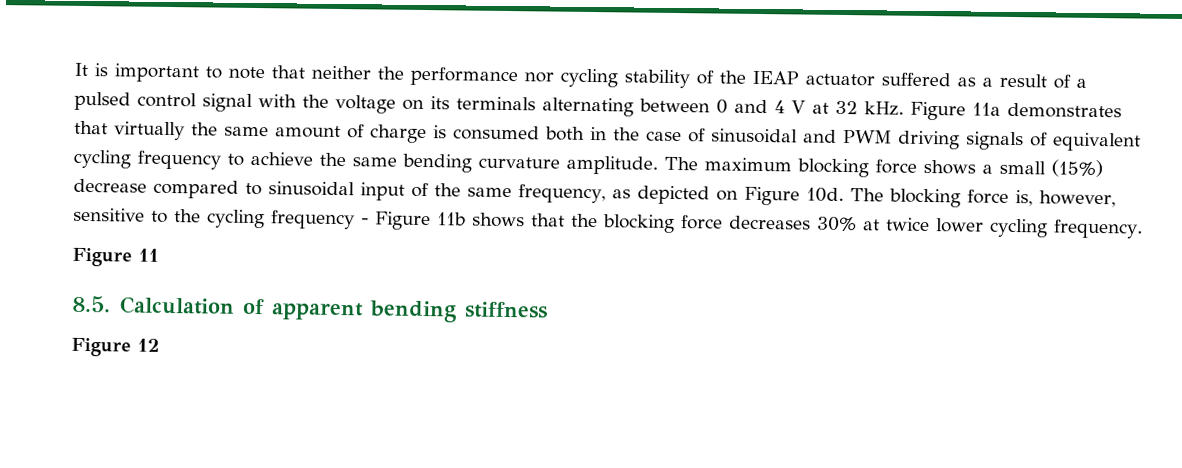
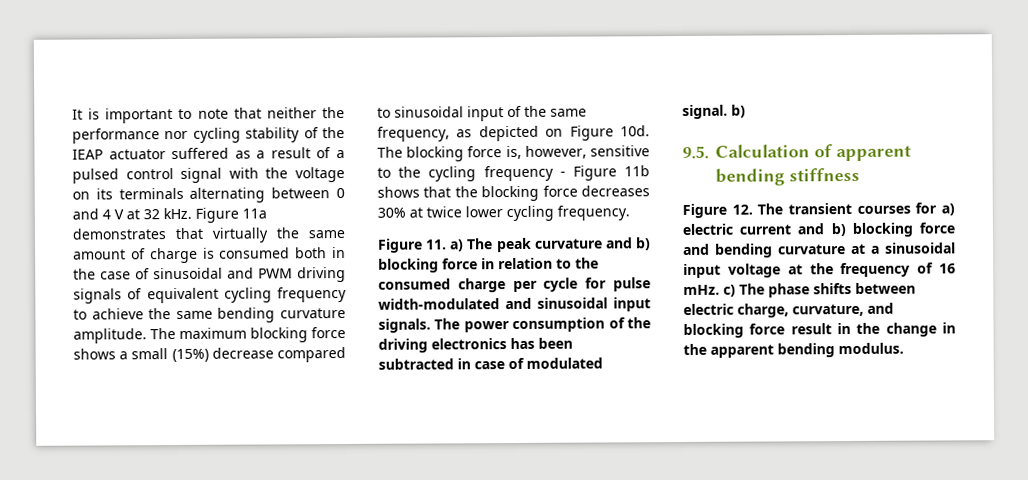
[138,248,159,262] [72,295,111,313] 11 // 8.5. -> [425,237,651,253] [378,257,599,273] [378,277,651,293] [378,297,651,312] [378,317,651,333] [378,337,573,353] [378,357,603,370] [682,104,746,119] [682,145,709,159] 11. a) The peak curvature and b) blocking force in relation to the consumed charge per cycle for pulse width-modulated and sinusoidal input signals. The power consumption of the driving electronics has been subtracted in case of modulated signal. b) // 9.5.
[137,338,160,352] 12 -> [731,202,955,216] [682,222,955,237] [683,242,956,258] [683,262,956,278] [683,282,916,298] [683,302,894,318] [683,322,956,338] [683,342,904,358] 12. The transient courses for a) electric current and b) blocking force and bending curvature at a sinusoidal input voltage at the frequency of 16 mHz. c) The phase shifts between electric charge, curvature, and blocking force result in the change in the apparent bending modulus.

